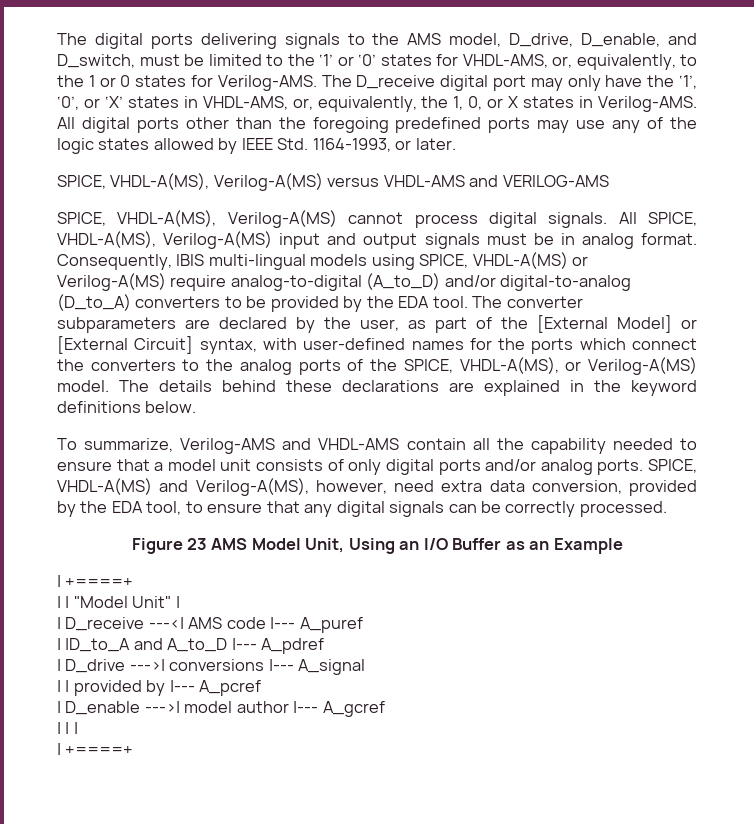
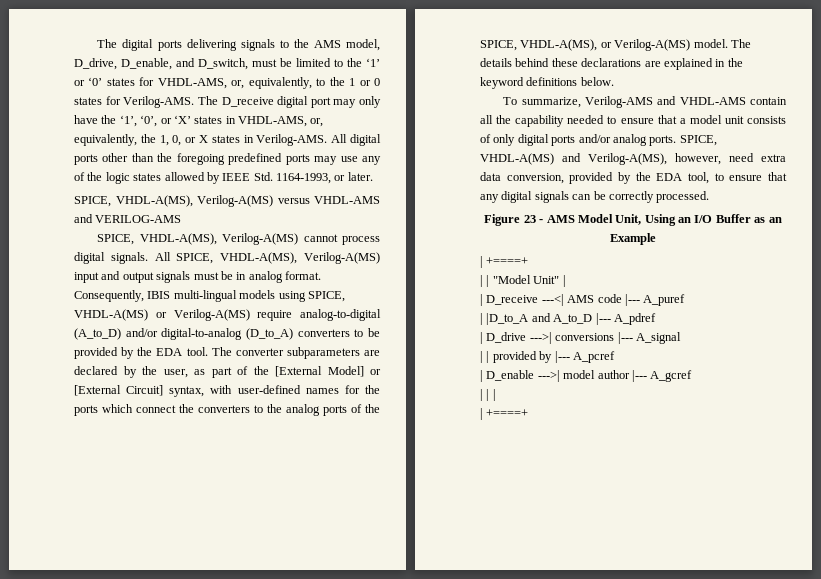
(207, 544) none -> [539,219,544,223] -

